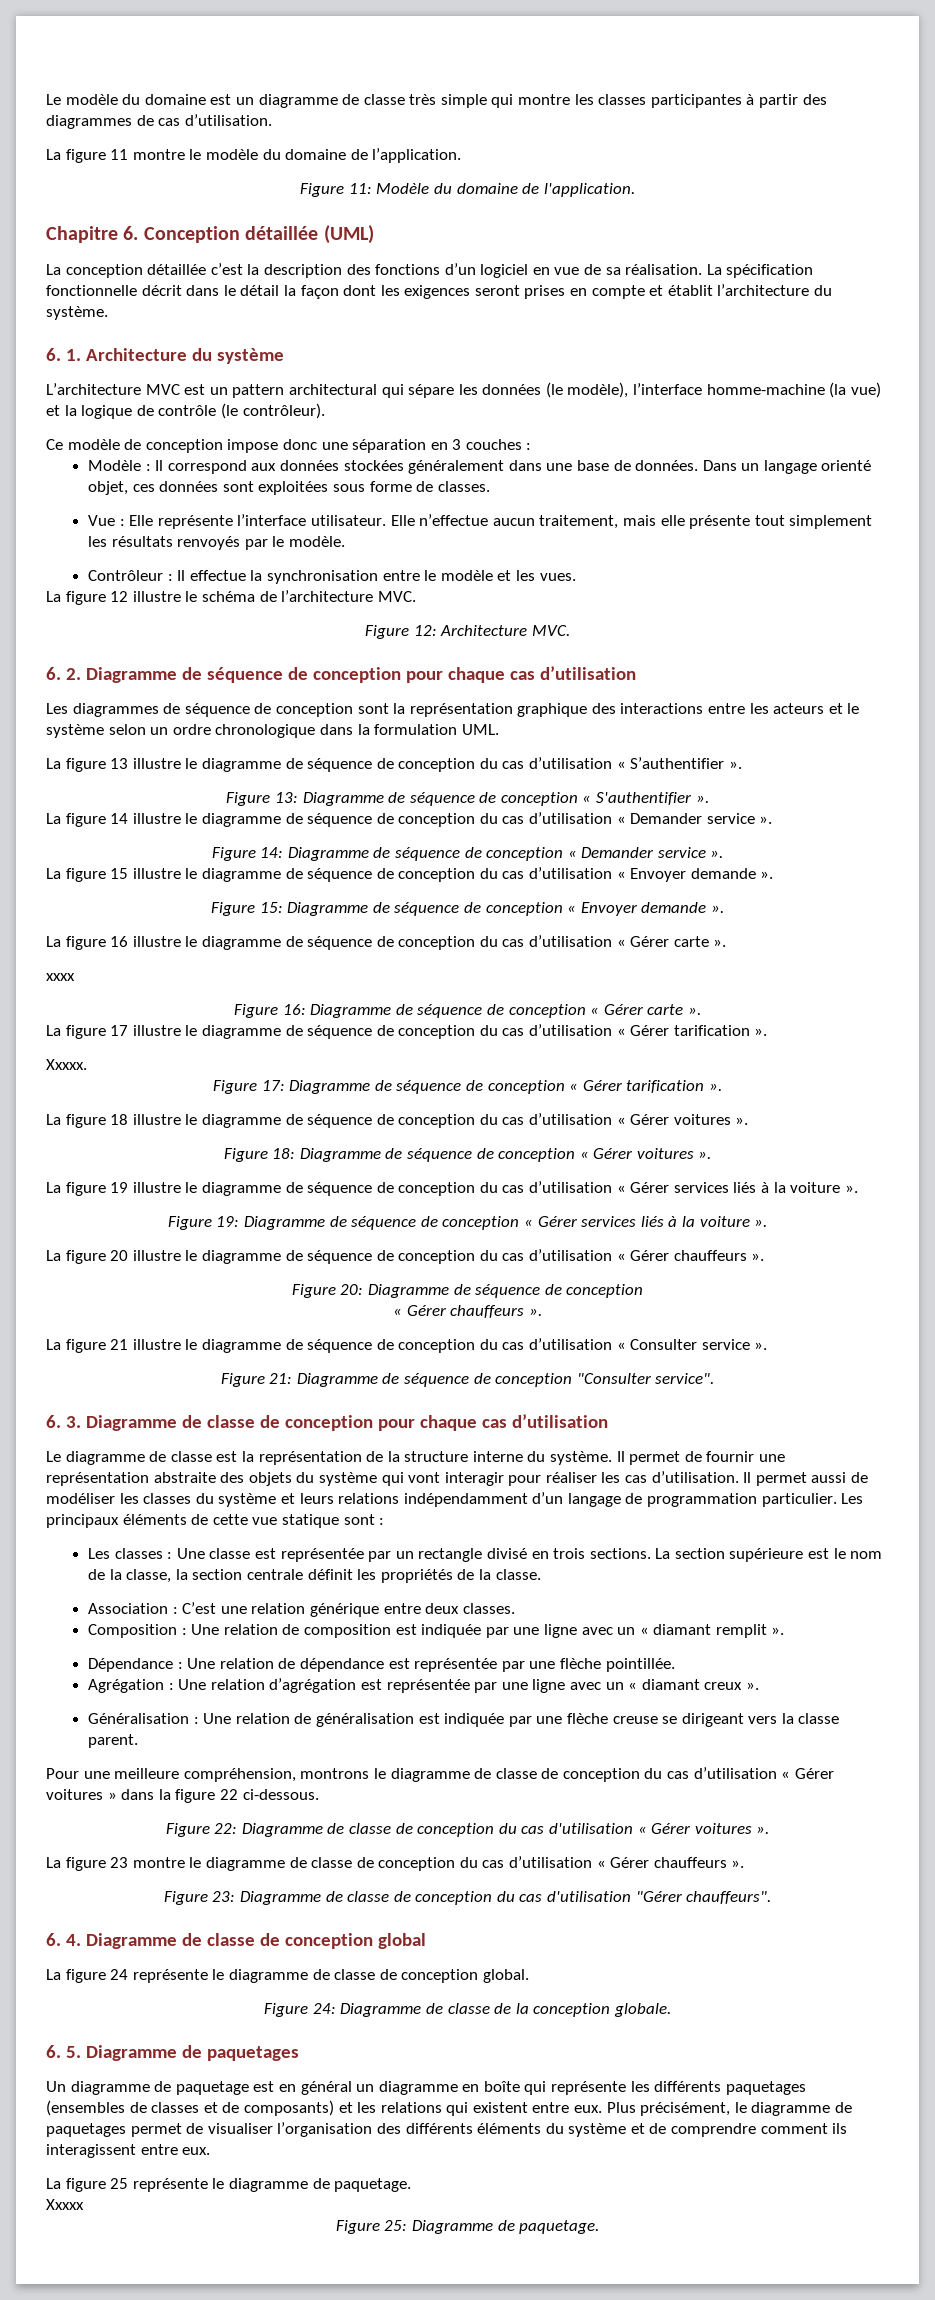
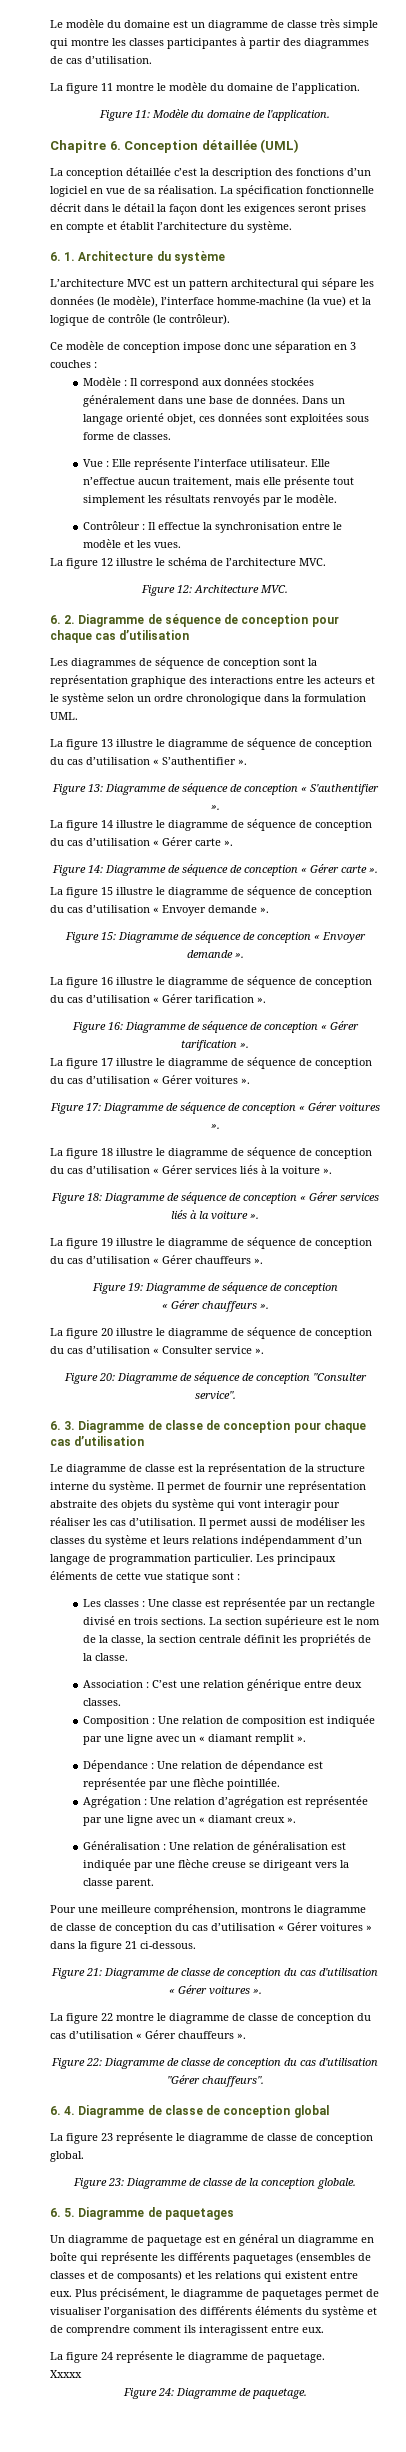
[630,813,755,824] Demander service -> [162,837,221,846] Gérer carte
[581,847,706,858] Demander service -> [309,864,367,873] Gérer carte
[673,936,727,947] [46,973,75,981] carte ». // xxxx -> [195,995,266,1003] tarification ».
[647,1004,684,1015] carte -> [181,1040,237,1051] tarification
[673,1025,768,1036] [46,1059,87,1070] [213,1080,722,1094] [46,1113,670,1128] tarification ». // Xxxxx. // Figure 17: Diagramme de séquence de conception « Gérer tarification ». // La figure 18 illustre le diagramme de séquence de conception du cas d’utilisation « Gérer -> (193, 1079) none
[272,1148,296,1159] 18: -> [85,1103,101,1111] 17:
[110,1182,129,1193] 19 -> [101,1148,113,1156] 18
[216,1216,240,1227] 19: -> [86,1193,102,1201] 18:
[110,1250,129,1261] 20 -> [101,1238,113,1246] 19
[340,1284,364,1295] 20: -> [127,1283,143,1291] 19:
[110,1339,129,1350] 21 -> [101,1328,113,1336] 20
[269,1373,293,1384] 21: -> [98,1373,115,1381] 20:
[219,1789,238,1800] 22 -> [125,1941,137,1949] 21
[214,1823,238,1834] 22: -> [86,1968,102,1976] 21:
[110,1857,129,1868] 23 -> [101,2013,113,2021] 22
[212,1891,236,1902] 23: -> [86,2058,102,2066] 22:
[110,1969,129,1980] 24 -> [101,2133,113,2141] 23
[312,2003,336,2014] 24: -> [108,2178,124,2186] 23:
[110,2178,129,2189] 25 -> [101,2352,113,2360] 24
[384,2220,408,2231] 25: -> [157,2388,174,2396] 24:

